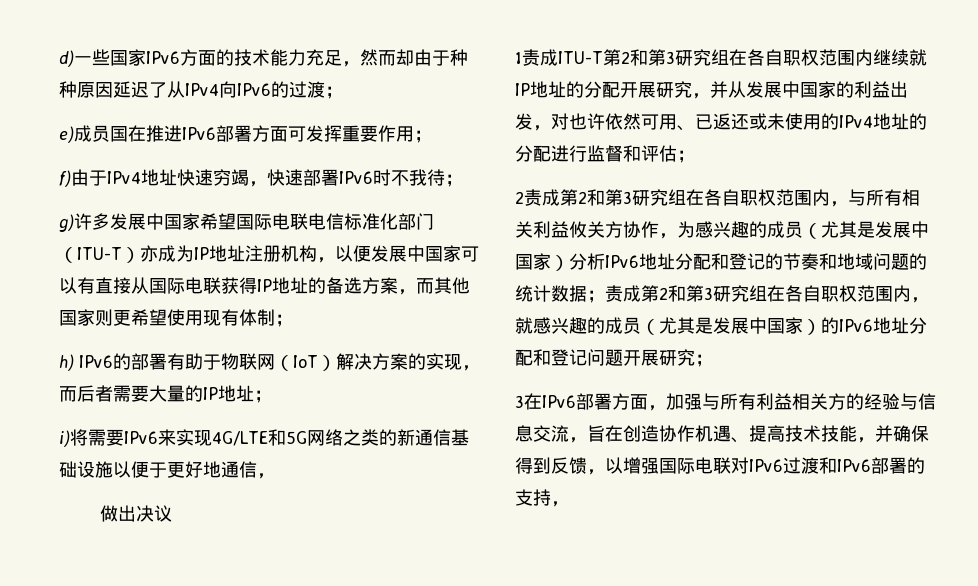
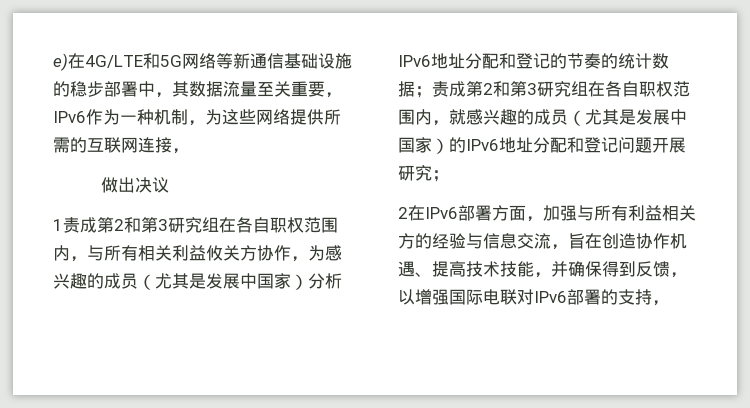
[59,49,468,67] [59,81,343,99] [59,125,432,143] [59,169,464,187] [59,213,434,232] [59,245,479,263] [59,277,470,295] [59,309,293,327] [59,353,480,371] [59,385,272,403] [59,429,212,447] d)一些国家IPv6方面的技术能力充足，然而却由于种种原因延迟了从IPv4向IPv6的过渡； // e)成员国在推进IPv6部署方面可发挥重要作用； // f)由于IPv4地址快速穷竭，快速部署IPv6时不我待； // g)许多发展中国家希望国际电联电信标准化部门（ITU-T）亦成为IP地址注册机构，以便发展中国家可以有直接从国际电联获得IP地址的备选方案，而其他国家则更希望使用现有体制； // h) IPv6的部署有助于物联网（IoT）解决方案的实现，而后者需要大量的IP地址； // i)将需要IPv6来实现 -> [53,53,85,71] e)在
[342,429,397,446] 之类的 -> [216,53,233,69] 等
[113,461,257,478] 以便于更好地通信 -> [53,81,342,98] [53,109,341,126] [53,137,172,153] 的稳步部署中，其数据流量至关重要，IPv6作为一种机制，为这些网络提供所需的互联网连接
[558,49,927,66] [515,81,908,99] [515,113,927,131] [515,145,695,163] [515,189,560,206] ITU-T第2和第3研究组在各自职权范围内继续就IP地址的分配开展研究，并从发展中国家的利益出发，对也许依然可用、已返还或未使用的IPv4地址的分配进行监督和评估； // 2责成 -> (97, 225) none
[819,253,909,270] 和地域问题 -> (601, 61) none
[515,395,524,408] 3 -> [398,207,408,219] 2
[783,457,871,474] 过渡和IPv6 -> (567, 297) none

